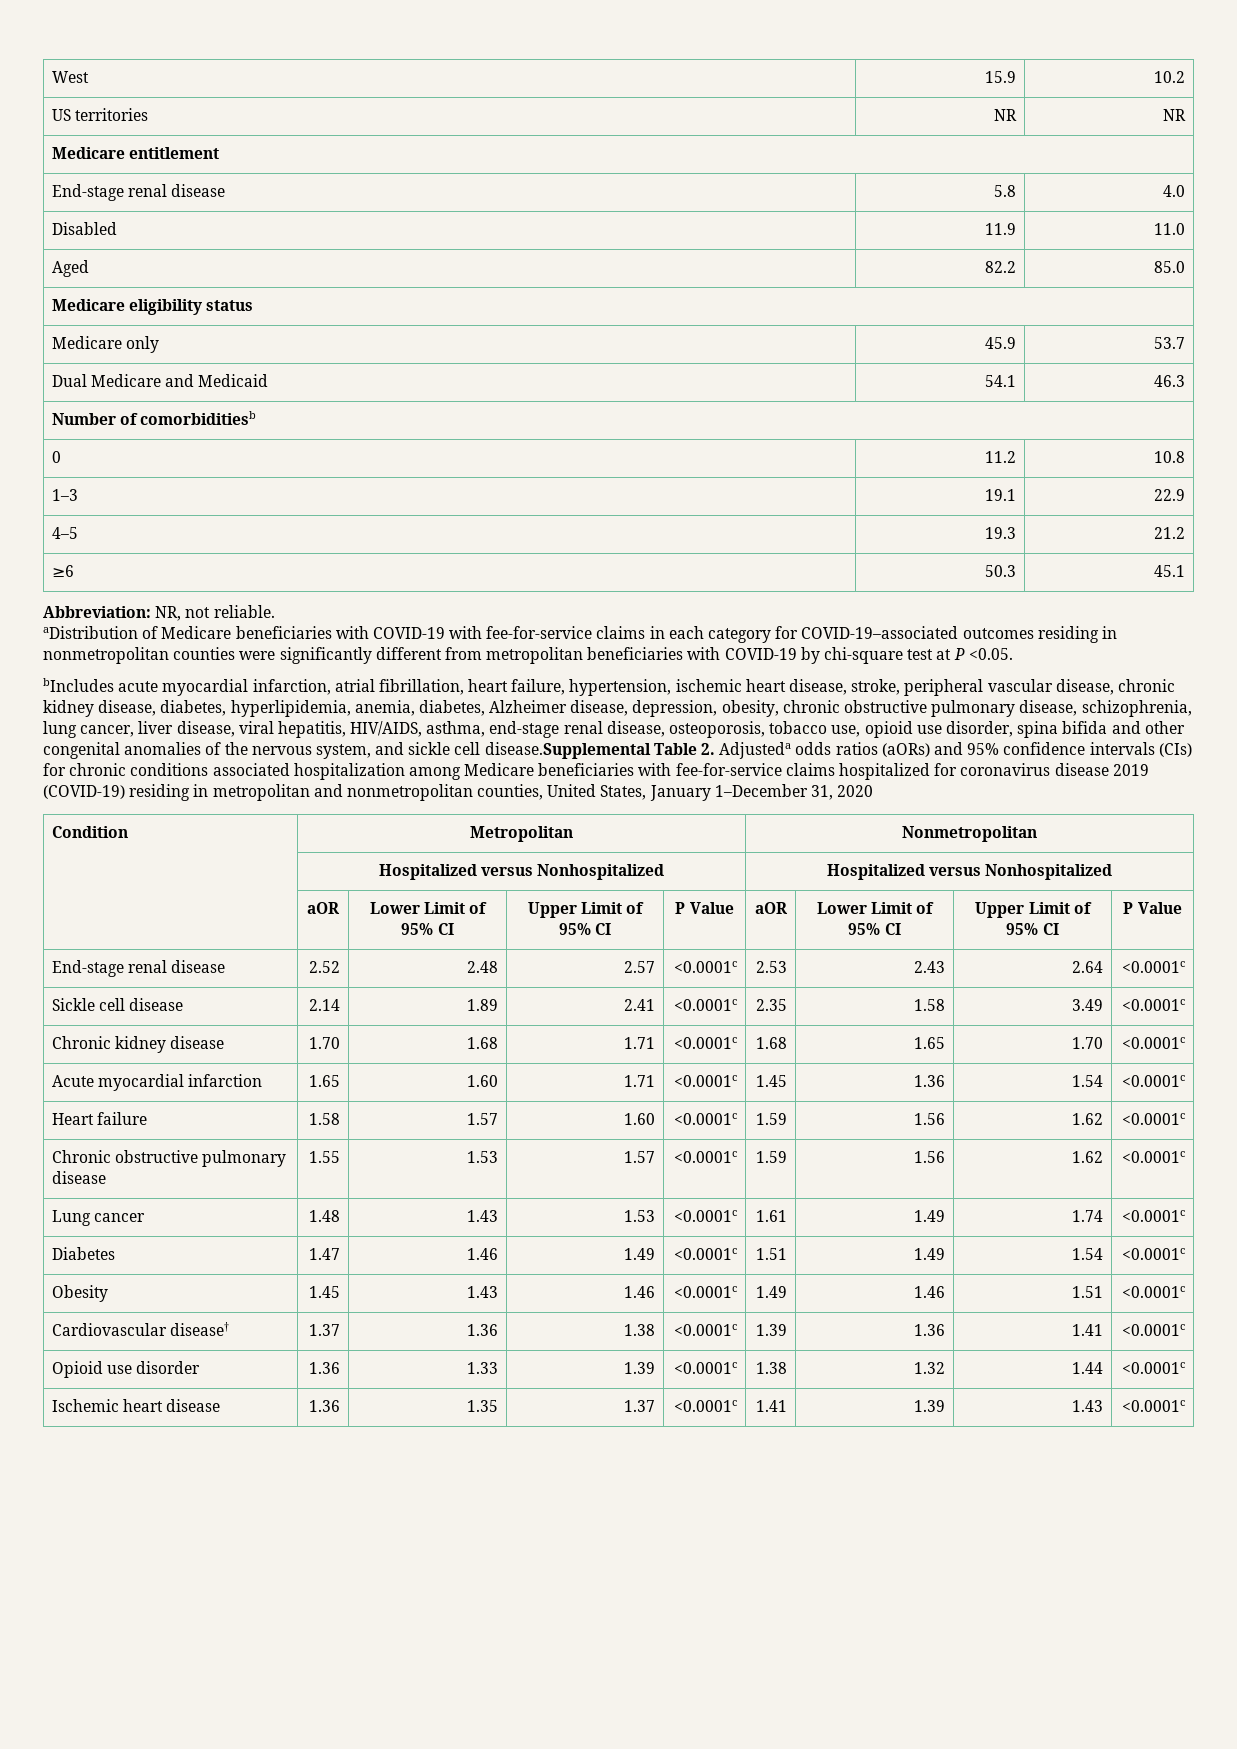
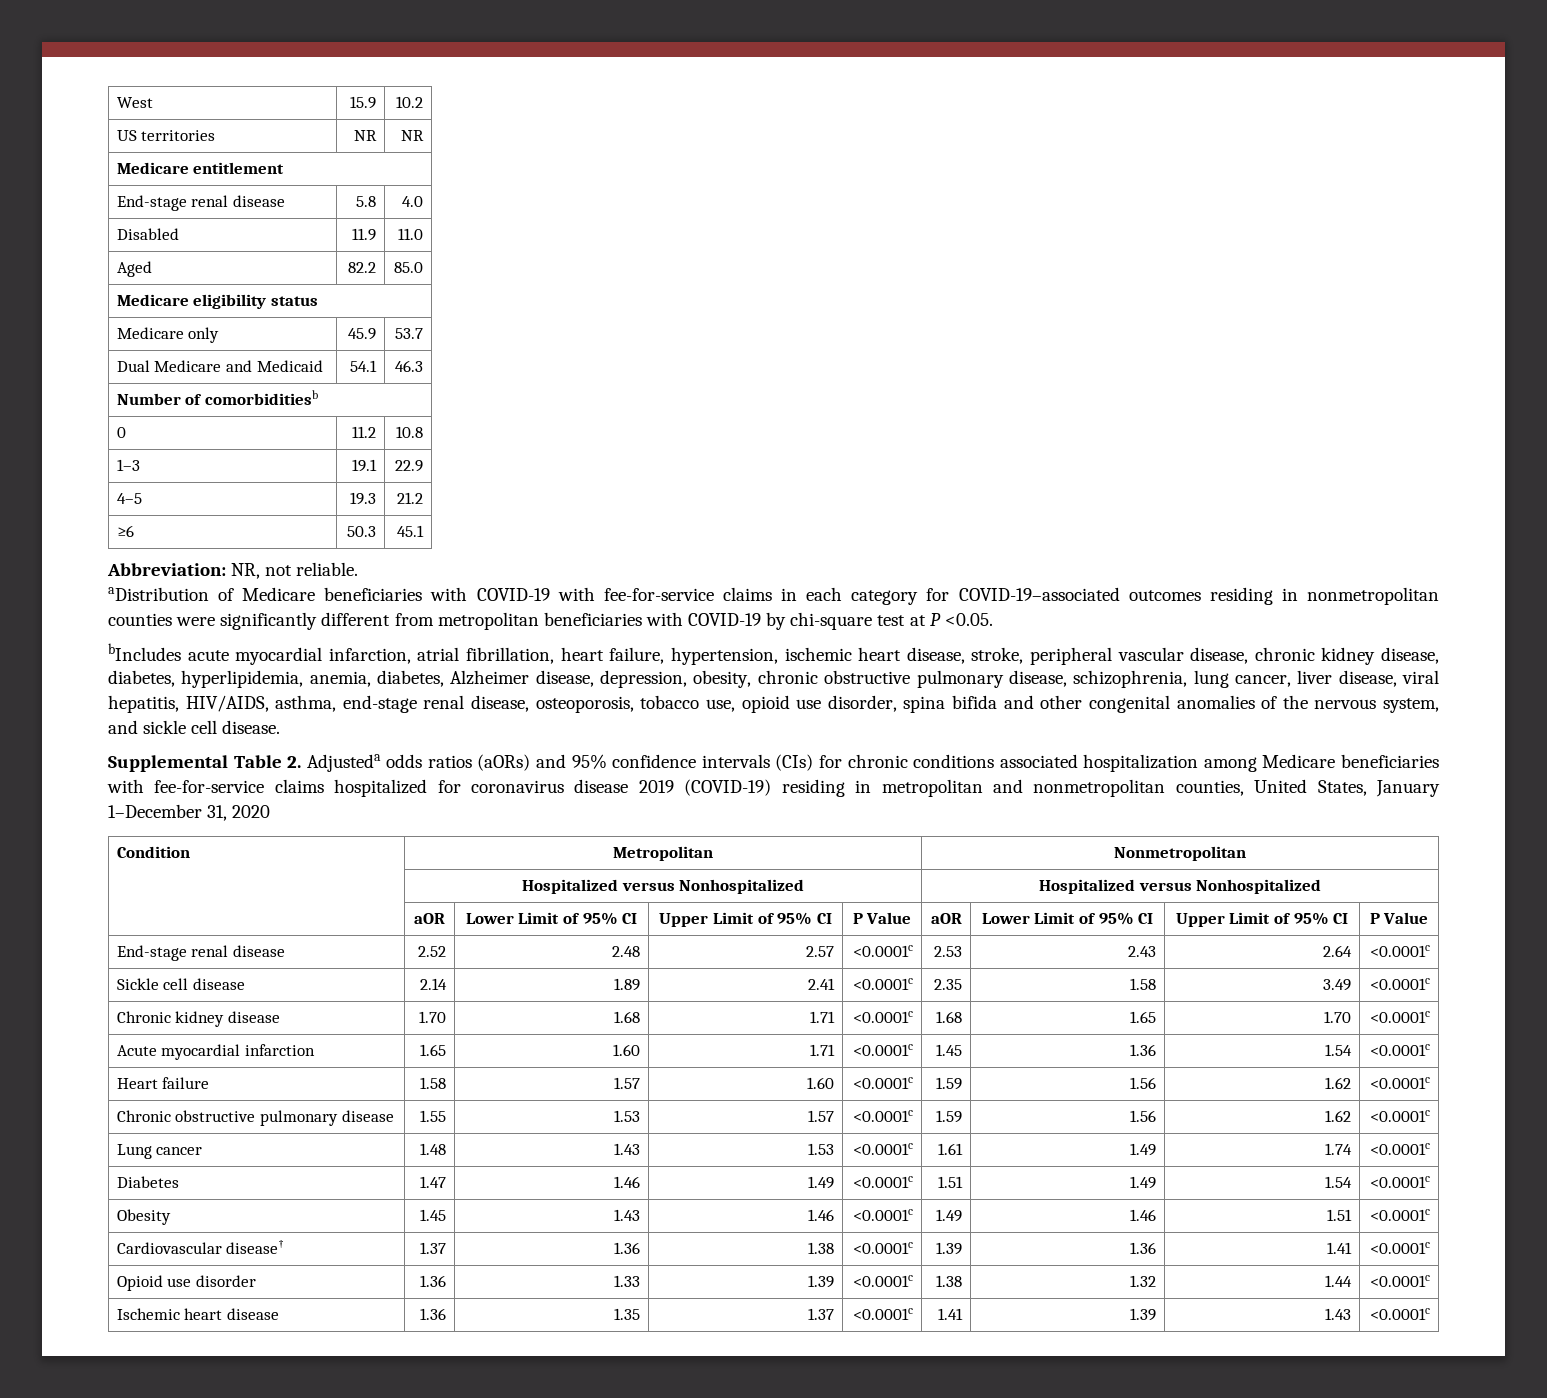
[484,742,651,759] disease.Supplemental -> [222,720,281,734] [108,755,228,772] disease. // Supplemental

